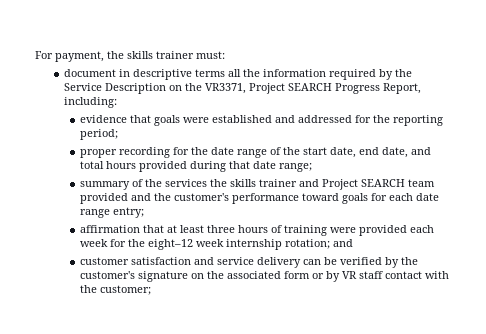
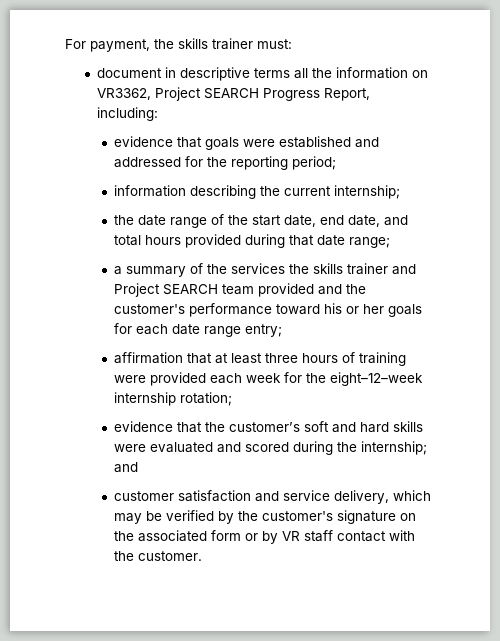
[328,69,412,80] [63,83,246,94] required by the Service Description on the VR3371, -> [412,70,429,78] [97,88,152,100] on VR3362,
[80,147,190,158] proper recording for -> [114,185,401,199] information describing the current internship; //
(313, 167) none -> [114,266,123,275] a
(340, 197) none -> [324,303,385,314] his or her
[148,239,225,250] eight–12 week -> [330,372,424,386] eight–12–week
(331, 244) none -> [114,421,424,433] [114,441,428,455] // evidence that the customer’s soft and hard skills were evaluated and scored during the internship;
[257,257,322,268] delivery can -> [334,490,432,504] [114,513,143,524] delivery, which may
[100,285,152,295] customer; -> [138,551,203,561] customer.

